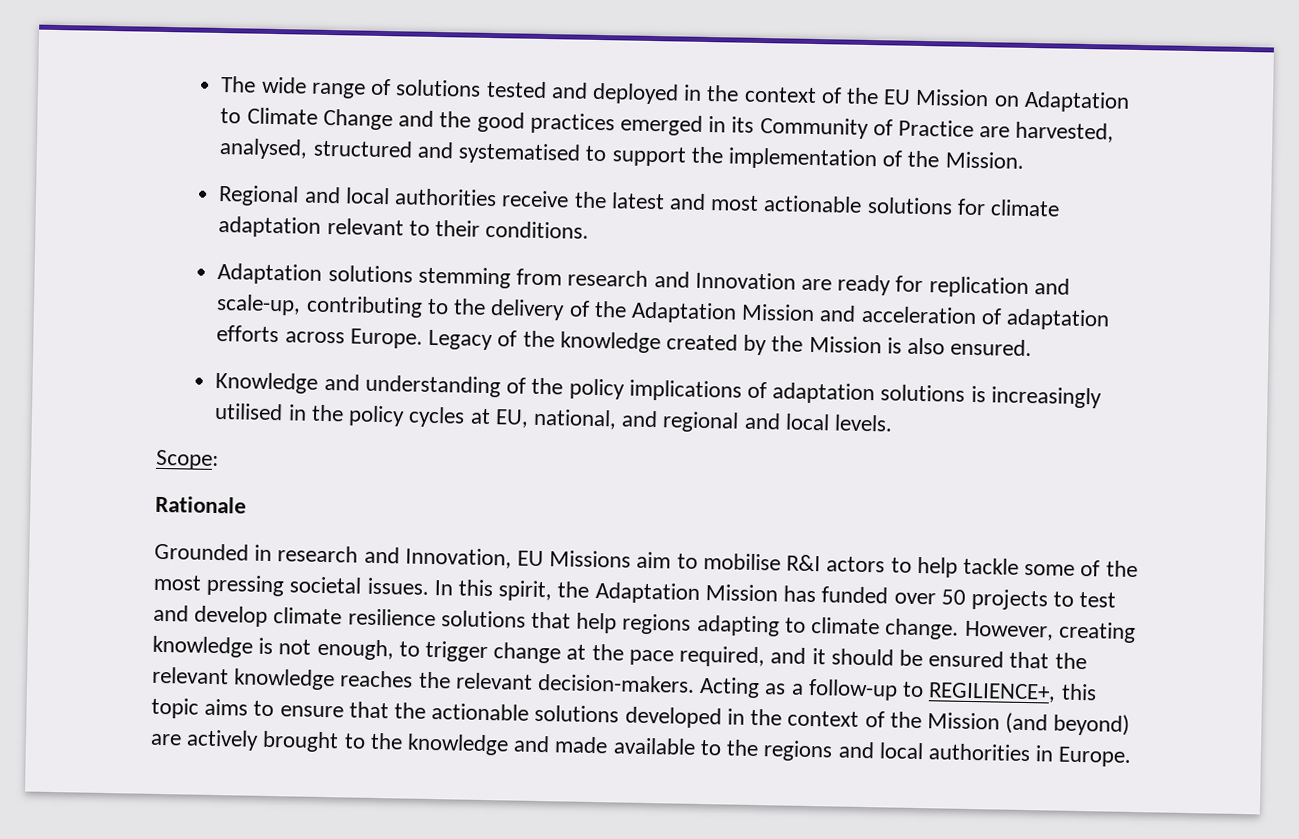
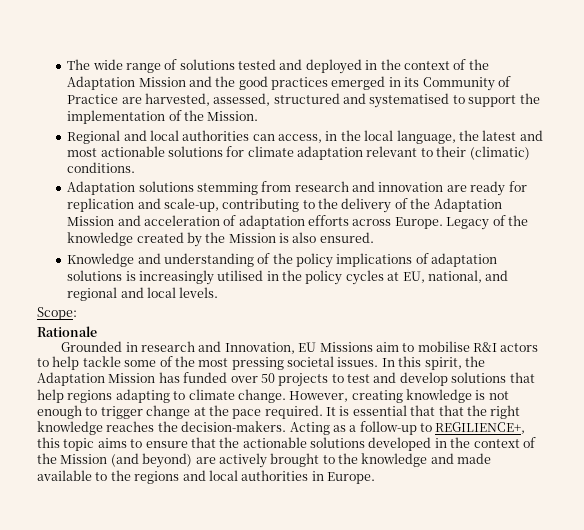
[883,88,1130,113] [220,107,393,131] EU Mission on Adaptation to Climate Change -> [67,76,186,90] Adaptation Mission
[219,138,309,160] analysed, -> [213,93,271,106] assessed,
[501,190,570,208] receive -> [252,130,456,144] can access, in the local language,
(481, 228) none -> [469,146,530,160] (climatic)
[694,271,796,290] Innovation -> [378,182,444,192] innovation
[273,607,436,627] climate resilience -> (448, 379) none
[316,638,394,661] enough, -> [37,405,82,419] enough
[679,645,1087,670] [152,666,229,685] required, and it should be ensured that the relevant -> [264,405,521,419] required. It is essential that that the right
[454,672,533,690] relevant -> (178, 426) none

